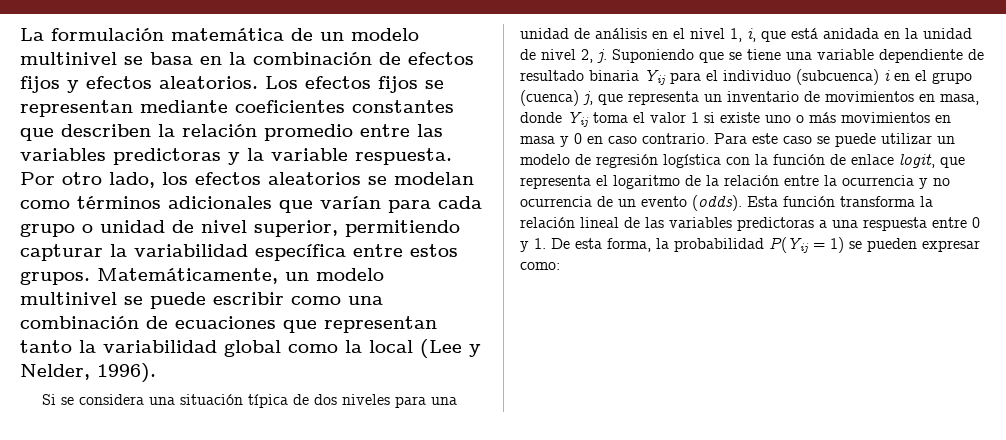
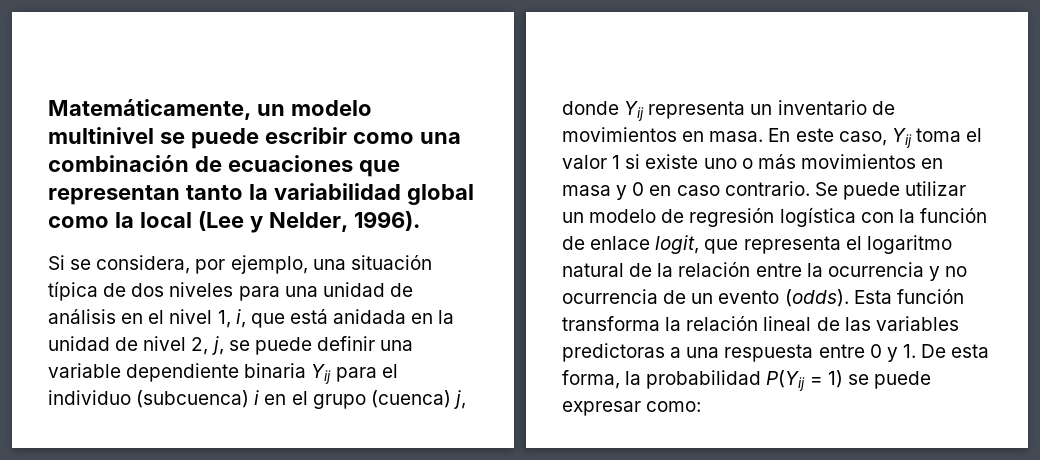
[20,28,419,41] [20,52,474,65] [20,76,444,93] [20,100,454,117] [20,124,443,141] [20,148,452,165] [20,172,474,188] [20,196,482,213] [20,220,460,237] [20,244,458,261] [20,271,90,285] La formulación matemática de un modelo multinivel se basa en la combinación de efectos fijos y efectos aleatorios. Los efectos fijos se representan mediante coeficientes constantes que describen la relación promedio entre las variables predictoras y la variable respuesta. Por otro lado, los efectos aleatorios se modelan como términos adicionales que varían para cada grupo o unidad de nivel superior, permitiendo capturar la variabilidad específica entre estos grupos. -> (48, 109) none
[79,394,145,405] considera -> [96,255,308,274] considera, por ejemplo,
[597,49,781,63] j. Suponiendo que se tiene -> [211,336,375,355] j, se puede definir
[968,49,984,60] [520,70,584,81] de resultado -> (240, 372) none
[598,94,623,105] que -> [562,101,645,121] donde Yij
[940,94,979,105] [520,112,562,123] masa, donde -> [709,128,887,146] masa. En este caso,
[714,133,830,144] Para este caso se -> [814,182,838,196] Se
(680, 182) none -> [562,263,624,277] natural
[867,238,917,252] pueden -> [873,371,931,389] puede

